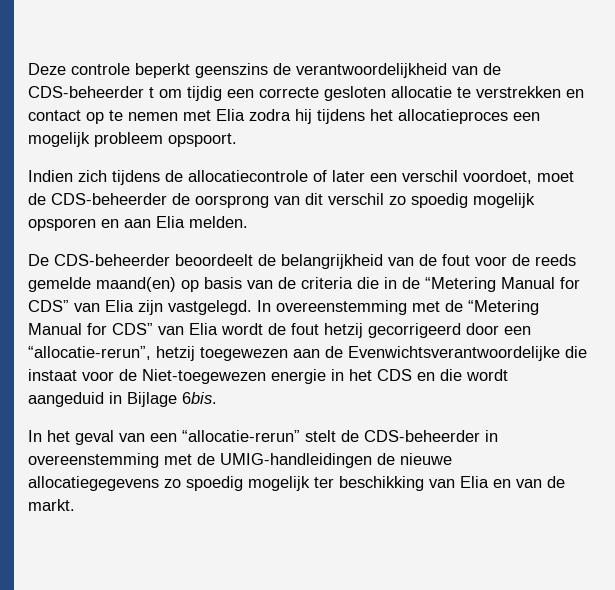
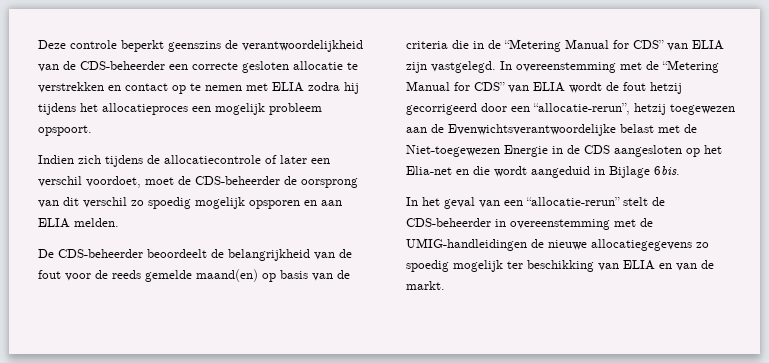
[149,86,222,101] t om tijdig -> (165, 65) none
[216,109,245,121] Elia -> [272,82,304,92] ELIA
[156,216,185,228] Elia -> [38,218,70,228] ELIA
[105,300,134,312] Elia -> [692,40,724,50] ELIA
[189,323,218,335] Elia -> [533,82,565,92] ELIA
[565,346,587,358] [28,369,412,384] die instaat voor de Niet-toegewezen energie in het CDS -> [620,124,697,133] [406,145,722,157] [406,166,452,175] belast met de Niet-toegewezen Energie in de CDS aangesloten op het Elia-net
[460,476,489,488] Elia -> [623,260,655,270] ELIA

